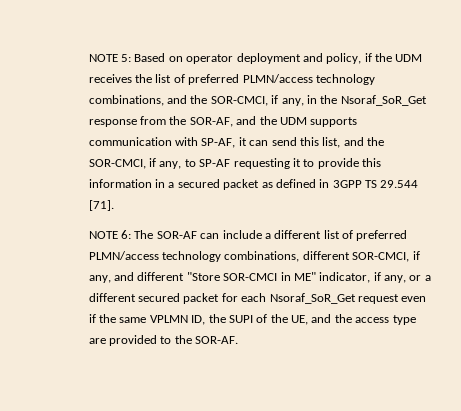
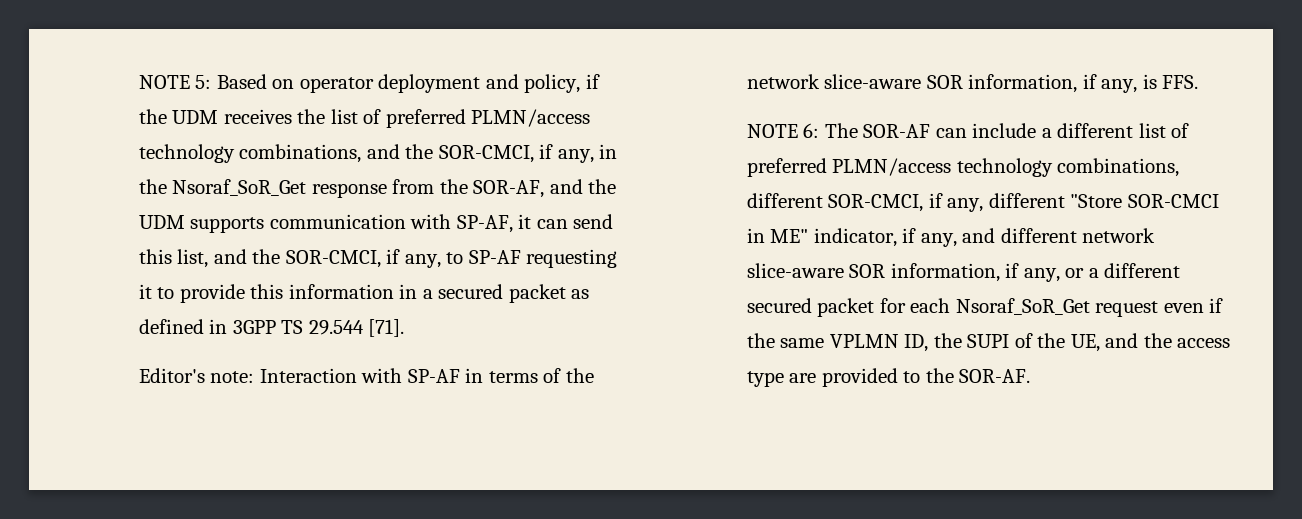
(114, 205) none -> [138,368,594,383] [746,74,1199,93] // Editor's note: Interaction with SP-AF in terms of the network slice-aware SOR information, if any, is FFS.
[114,272,135,281] and -> (984, 205) none
(407, 279) none -> [962,228,1156,243] [746,263,1060,282] and different network slice-aware SOR information, if any,

